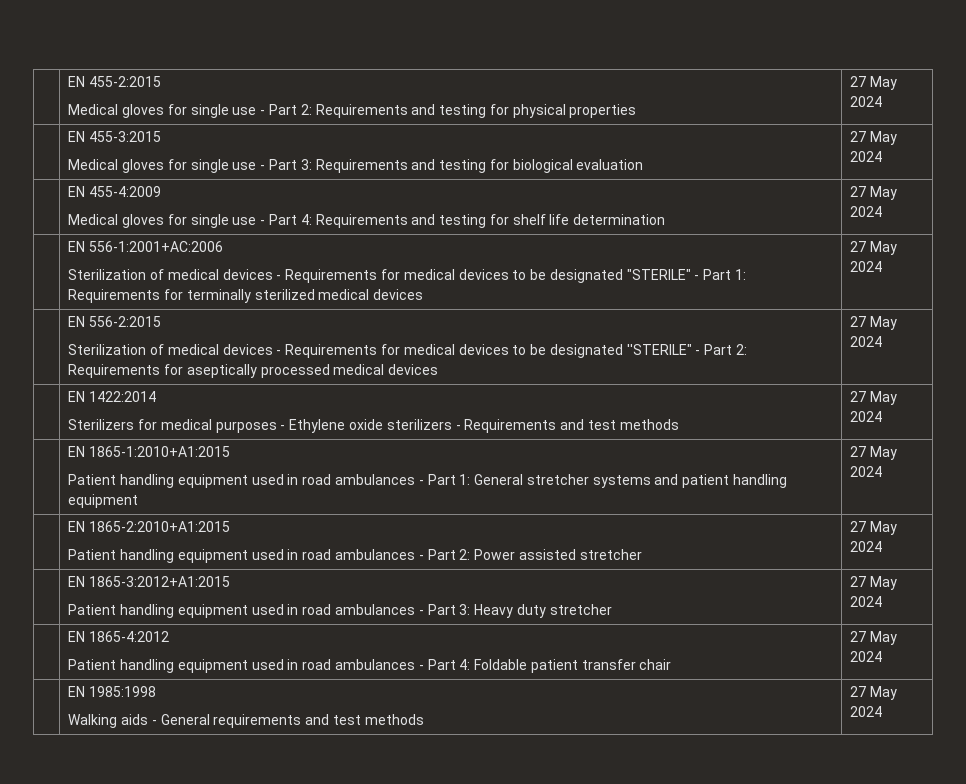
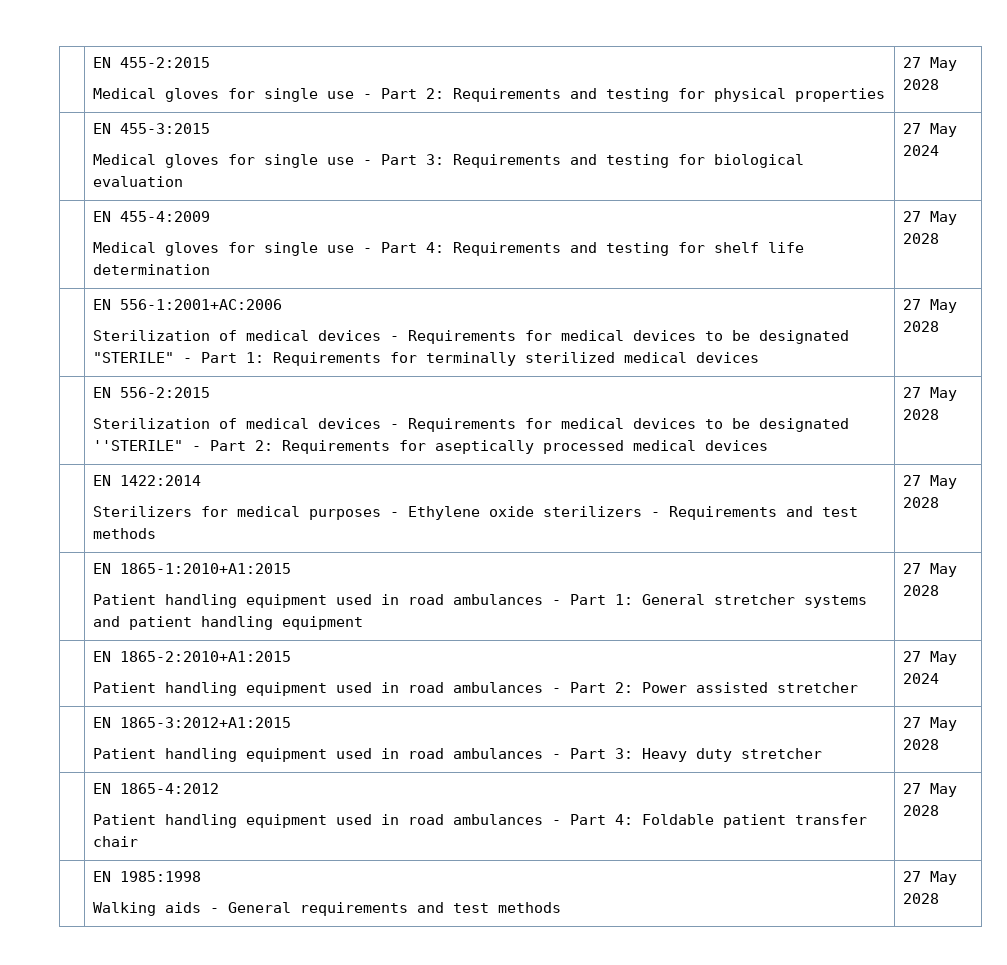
[850,96,883,107] 2024 -> [902,79,939,90] 2028
[850,206,883,217] 2024 -> [902,233,939,244] 2028
[850,261,883,272] 2024 -> [902,321,939,332] 2028
[850,336,883,347] 2024 -> [902,409,939,420] 2028
[850,411,883,422] 2024 -> [902,497,939,508] 2028
[850,466,883,477] 2024 -> [902,585,939,596] 2028
[850,596,883,607] 2024 -> [902,739,939,750] 2028
[850,651,883,662] 2024 -> [902,805,939,816] 2028
[850,706,883,717] 2024 -> [902,893,939,904] 2028

